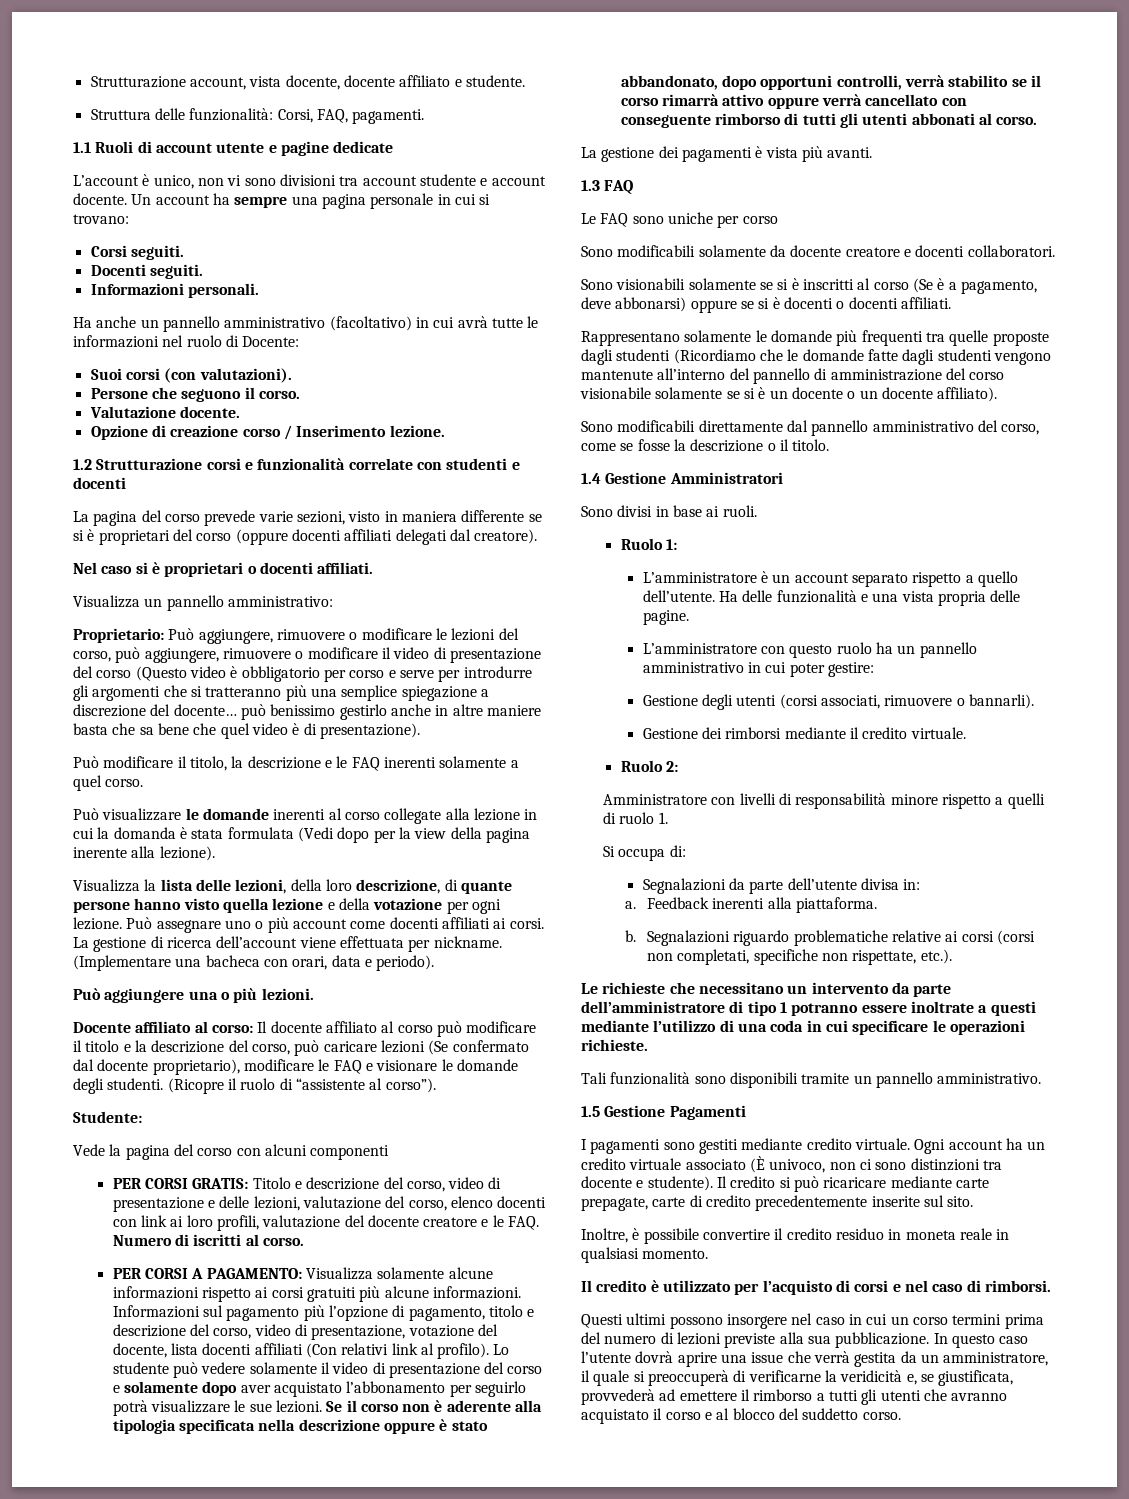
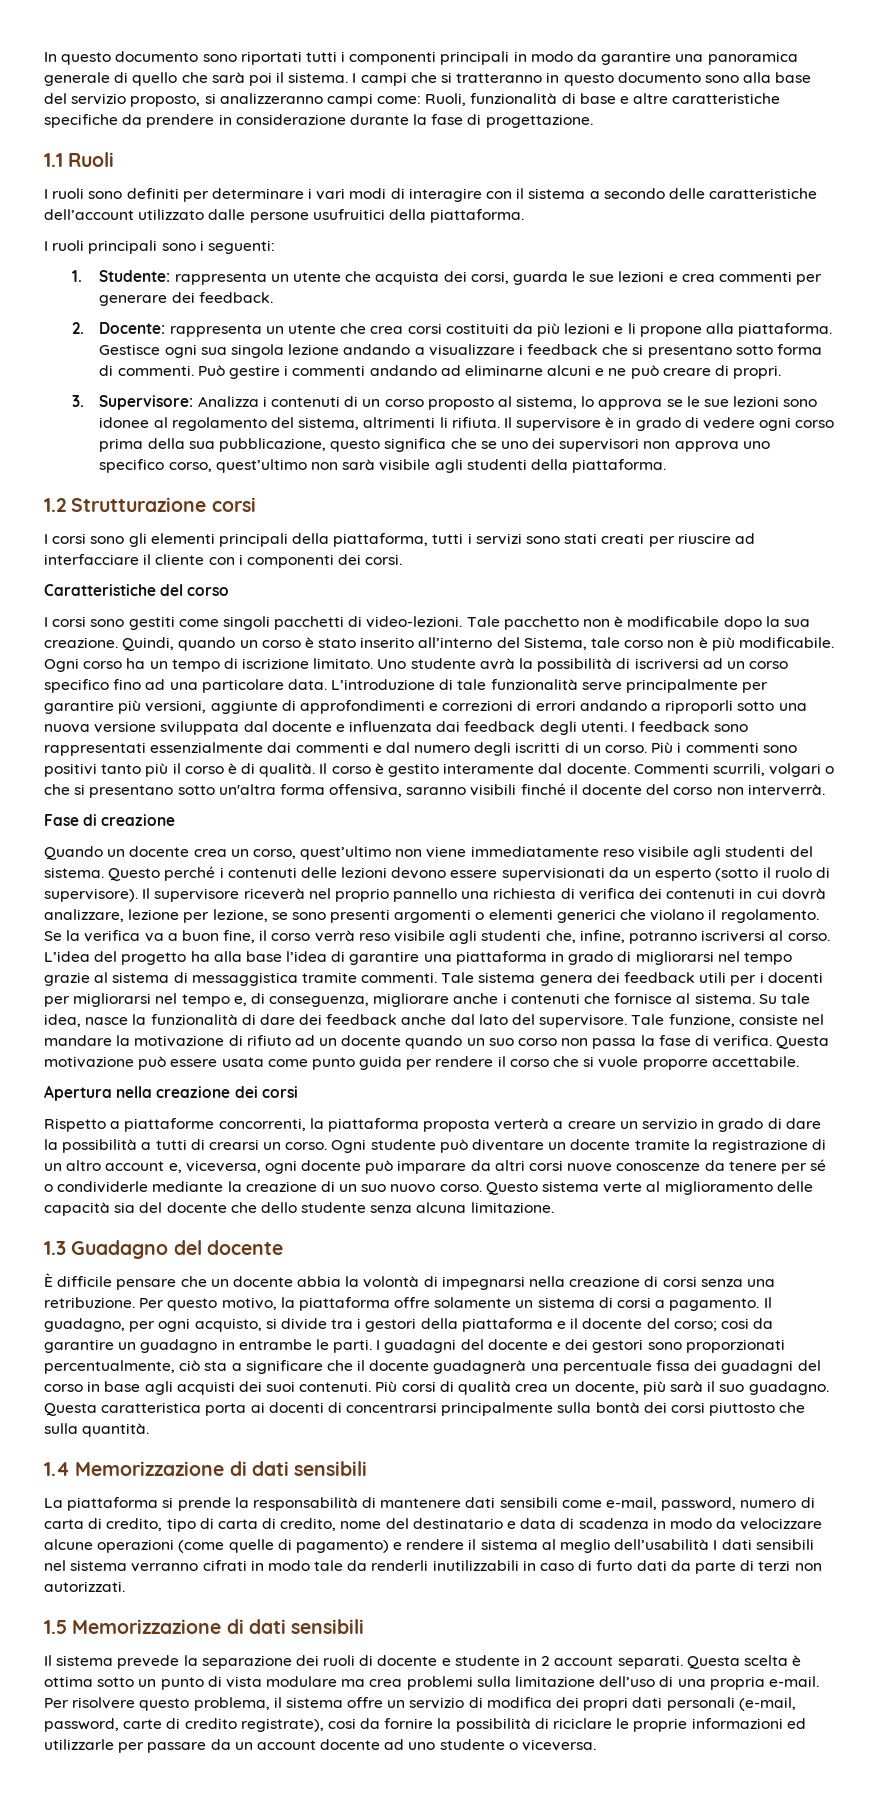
[90,75,525,90] [90,108,425,124] [73,141,394,156] [73,174,546,189] [73,193,491,209] [73,214,129,224] [90,245,184,260] [90,264,203,279] [90,283,259,298] [73,316,539,332] [73,335,300,348] [90,368,292,383] [90,387,300,402] [89,406,240,418] [90,425,445,440] [73,458,520,470] [73,477,126,489] [73,510,542,526] [73,529,538,545] [73,562,374,577] [73,595,333,611] [73,628,519,644] [73,647,541,663] [73,666,532,682] [73,685,489,701] [73,704,541,720] [73,723,420,739] [73,756,519,771] [73,775,144,791] [73,808,538,824] [73,827,530,843] [73,846,215,861] [73,879,512,894] [73,898,501,914] [73,917,544,933] [73,936,502,952] [73,955,435,971] [73,988,314,1003] [73,1021,537,1037] [73,1040,529,1056] [73,1059,518,1075] [73,1078,436,1094] [73,1111,142,1123] [73,1144,390,1160] [112,1177,502,1192] [112,1196,547,1212] [112,1215,540,1231] [112,1234,304,1246] [112,1267,493,1280] [112,1286,521,1302] [112,1305,535,1321] [112,1324,498,1340] [112,1343,510,1359] [112,1362,543,1378] [112,1381,526,1397] [112,1400,543,1416] [112,1419,488,1434] [620,75,1041,90] [620,94,967,109] [620,113,1038,128] [581,146,873,162] [581,180,634,194] [581,212,778,228] [581,245,1055,257] [581,278,1037,294] [581,297,951,313] [581,330,1049,346] [581,349,1051,365] [581,368,1005,384] [580,387,998,402] [581,420,1040,436] [581,439,830,452] [581,472,783,484] [581,505,757,517] [620,538,677,550] [642,571,1018,587] [642,590,1021,606] [642,610,689,625] [642,642,977,658] [642,662,874,677] [642,694,1034,710] [642,727,966,739] [620,760,678,772] [602,793,1045,809] [602,812,668,824] [602,845,686,861] [642,878,921,894] [624,897,877,913] [624,930,1035,946] [646,949,952,965] [581,982,952,997] [581,1001,1036,1016] [581,1020,1025,1035] [581,1039,648,1051] [581,1072,1042,1088] [581,1105,746,1120] [581,1138,1046,1154] [581,1156,1002,1173] [581,1176,989,1192] [581,1195,974,1211] [581,1228,1010,1244] [581,1247,709,1263] [581,1280,1051,1295] [581,1313,1044,1329] [581,1332,1029,1348] [581,1351,1049,1367] [581,1370,1014,1386] [581,1389,1008,1405] [581,1408,901,1424] Strutturazione account, vista docente, docente affiliato e studente. // Struttura delle funzionalità: Corsi, FAQ, pagamenti. // 1.1 Ruoli di account utente e pagine dedicate // L’account è unico, non vi sono divisioni tra account studente e account docente. Un account ha sempre una pagina personale in cui si trovano: // Corsi seguiti. // Docenti seguiti. // Informazioni personali. // Ha anche un pannello amministrativo (facoltativo) in cui avrà tutte le informazioni nel ruolo di Docente: // Suoi corsi (con valutazioni). // Persone che seguono il corso. // Valutazione docente. // Opzione di creazione corso / Inserimento lezione. // 1.2 Strutturazione corsi e funzionalità correlate con studenti e docenti // La pagina del corso prevede varie sezioni, visto in maniera differente se si è proprietari del corso (oppure docenti affiliati delegati dal creatore). // Nel caso si è proprietari o docenti affiliati. // Visualizza un pannello amministrativo: // Proprietario: Può aggiungere, rimuovere o modificare le lezioni del corso, può aggiungere, rimuovere o modificare il video di presentazione del corso (Questo video è obbligatorio per corso e serve per introdurre gli argomenti che si tratteranno più una semplice spiegazione a discrezione del docente… può benissimo gestirlo anche in altre maniere basta che sa bene che quel video è di presentazione). // Può modificare il titolo, la descrizione e le FAQ inerenti solamente a quel corso. // Può visualizzare le domande inerenti al corso collegate alla lezione in cui la domanda è stata formulata (Vedi dopo per la view della pagina inerente alla lezione). // Visualizza la lista delle lezioni, della loro descrizione, di quante persone hanno visto quella lezione e della votazione per ogni lezione. Può assegnare uno o più account come docenti affiliati ai corsi. La gestione di ricerca dell’account viene effettuata per nickname. (Implementare una bacheca con orari, data e periodo). // Può aggiungere una o più lezioni. // Docente affiliato al corso: Il docente affiliato al corso può modificare il titolo e la descrizione del corso, può caricare lezioni (Se confermato dal docente proprietario), modificare le FAQ e visionare le domande degli studenti. (Ricopre il ruolo di “assistente al corso”). // Studente: // Vede la pagina del corso con alcuni componenti // PER CORSI GRATIS: Titolo e descrizione del corso, video di presentazione e delle lezioni, valutazione del corso, elenco docenti con link ai loro profili, valutazione del docente creatore e le FAQ. Numero di iscritti al corso. // PER CORSI A PAGAMENTO: Visualizza solamente alcune informazioni rispetto ai corsi gratuiti più alcune informazioni. Informazioni sul pagamento più l’opzione di pagamento, titolo e descrizione del corso, video di presentazione, votazione del docente, lista docenti affiliati (Con relativi link al profilo). Lo studente può vedere solamente il video di presentazione del corso e solamente dopo aver acquistato l’abbonamento per seguirlo potrà visualizzare le sue lezioni. Se il corso non è aderente alla tipologia specificata nella descrizione oppure è stato abbandonato, dopo opportuni controlli, verrà stabilito se il corso rimarrà attivo oppure verrà cancellato con conseguente rimborso di tutti gli utenti abbonati al corso. // La gestione dei pagamenti è vista più avanti. // 1.3 FAQ // Le FAQ sono uniche per corso // Sono modificabili solamente da docente creatore e docenti collaboratori. // Sono visionabili solamente se si è inscritti al corso (Se è a pagamento, deve abbonarsi) oppure se si è docenti o docenti affiliati. // Rappresentano solamente le domande più frequenti tra quelle proposte dagli studenti (Ricordiamo che le domande fatte dagli studenti vengono mantenute all’interno del pannello di amministrazione del corso visionabile solamente se si è un docente o un docente affiliato). // Sono modificabili direttamente dal pannello amministrativo del corso, come se fosse la descrizione o il titolo. // 1.4 Gestione Amministratori // Sono divisi in base ai ruoli. // Ruolo 1: // L’amministratore è un account separato rispetto a quello dell’utente. Ha delle funzionalità e una vista propria delle pagine. // L’amministratore con questo ruolo ha un pannello amministrativo in cui poter gestire: // Gestione degli utenti (corsi associati, rimuovere o bannarli). // Gestione dei rimborsi mediante il credito virtuale. // Ruolo 2: // Amministratore con livelli di responsabilità minore rispetto a quelli di ruolo 1. // Si occupa di: // Segnalazioni da parte dell’utente divisa in: // a. Feedback inerenti alla piattaforma. // b. Segnalazioni riguardo problematiche relative ai corsi (corsi non completati, specifiche non rispettate, etc.). // Le richieste che necessitano un intervento da parte dell’amministratore di tipo 1 potranno essere inoltrate a questi mediante l’utilizzo di una coda in cui specificare le operazioni richieste. // Tali funzionalità sono disponibili tramite un pannello amministrativo. // 1.5 Gestione Pagamenti // I pagamenti sono gestiti mediante credito virtuale. Ogni account ha un credito virtuale associato (È univoco, non ci sono distinzioni tra docente e studente). Il credito si può ricaricare mediante carte prepagate, carte di credito precedentemente inserite sul sito. // Inoltre, è possibile convertire il credito residuo in moneta reale in qualsiasi momento. // Il credito è utilizzato per l’acquisto di corsi e nel caso di rimborsi. // Questi ultimi possono insorgere nel caso in cui un corso termini prima del numero di lezioni previste alla sua pubblicazione. In questo caso l’utente dovrà aprire una issue che verrà gestita da un amministratore, il quale si preoccuperà di verificarne la veridicità e, se giustificata, provvederà ad emettere il rimborso a tutti gli utenti che avranno acquistato il corso e al blocco del suddetto corso. -> [44,51,798,65] [44,72,812,86] [44,93,781,107] [44,114,593,128] [44,152,115,167] [44,188,818,202] [44,209,525,223] [44,240,275,254] [71,270,823,285] [99,292,273,306] [71,322,833,337] [99,344,822,358] [99,365,782,379] [71,395,818,410] [99,417,835,431] [99,438,770,452] [99,459,667,473] [44,497,256,512] [44,533,755,547] [44,554,403,568] [44,584,230,596] [44,616,810,630] [44,637,834,651] [44,658,789,672] [44,679,769,693] [44,700,807,714] [44,721,749,735] [44,742,797,756] [44,763,835,777] [44,783,825,798] [44,814,176,826] [44,846,813,860] [44,866,830,881] [44,888,826,902] [44,909,819,923] [44,930,830,944] [44,951,792,965] [44,972,823,986] [44,993,810,1007] [44,1014,824,1028] [44,1035,830,1049] [44,1056,799,1070] [44,1085,298,1101] [44,1118,821,1132] [44,1139,827,1153] [44,1159,827,1174] [44,1181,813,1195] [44,1202,554,1216] [44,1240,283,1259] [44,1273,775,1290] [44,1297,772,1311] [44,1318,774,1332] [44,1339,785,1353] [44,1360,821,1374] [44,1381,829,1395] [44,1402,806,1416] [44,1423,150,1437] [44,1461,368,1476] [44,1497,815,1511] [44,1518,823,1532] [44,1539,814,1553] [44,1560,822,1574] [44,1581,125,1592] [44,1619,365,1634] [44,1655,802,1669] [44,1676,819,1690] [44,1697,796,1711] [44,1718,806,1732] [44,1739,597,1753] In questo documento sono riportati tutti i componenti principali in modo da garantire una panoramica generale di quello che sarà poi il sistema. I campi che si tratteranno in questo documento sono alla base del servizio proposto, si analizzeranno campi come: Ruoli, funzionalità di base e altre caratteristiche specifiche da prendere in considerazione durante la fase di progettazione. // 1.1 Ruoli // I ruoli sono definiti per determinare i vari modi di interagire con il sistema a secondo delle caratteristiche dell’account utilizzato dalle persone usufruitici della piattaforma. // I ruoli principali sono i seguenti: // 1. Studente: rappresenta un utente che acquista dei corsi, guarda le sue lezioni e crea commenti per generare dei feedback. // 2. Docente: rappresenta un utente che crea corsi costituiti da più lezioni e li propone alla piattaforma. Gestisce ogni sua singola lezione andando a visualizzare i feedback che si presentano sotto forma di commenti. Può gestire i commenti andando ad eliminarne alcuni e ne può creare di propri. // 3. Supervisore: Analizza i contenuti di un corso proposto al sistema, lo approva se le sue lezioni sono idonee al regolamento del sistema, altrimenti li rifiuta. Il supervisore è in grado di vedere ogni corso prima della sua pubblicazione, questo significa che se uno dei supervisori non approva uno specifico corso, quest’ultimo non sarà visibile agli studenti della piattaforma. // 1.2 Strutturazione corsi // I corsi sono gli elementi principali della piattaforma, tutti i servizi sono stati creati per riuscire ad interfacciare il cliente con i componenti dei corsi. // Caratteristiche del corso // I corsi sono gestiti come singoli pacchetti di video-lezioni. Tale pacchetto non è modificabile dopo la sua creazione. Quindi, quando un corso è stato inserito all’interno del Sistema, tale corso non è più modificabile. Ogni corso ha un tempo di iscrizione limitato. Uno studente avrà la possibilità di iscriversi ad un corso specifico fino ad una particolare data. L’introduzione di tale funzionalità serve principalmente per garantire più versioni, aggiunte di approfondimenti e correzioni di errori andando a riproporli sotto una nuova versione sviluppata dal docente e influenzata dai feedback degli utenti. I feedback sono rappresentati essenzialmente dai commenti e dal numero degli iscritti di un corso. Più i commenti sono positivi tanto più il corso è di qualità. Il corso è gestito interamente dal docente. Commenti scurrili, volgari o che si presentano sotto un'altra forma offensiva, saranno visibili finché il docente del corso non interverrà. // Fase di creazione // Quando un docente crea un corso, quest’ultimo non viene immediatamente reso visibile agli studenti del sistema. Questo perché i contenuti delle lezioni devono essere supervisionati da un esperto (sotto il ruolo di supervisore). Il supervisore riceverà nel proprio pannello una richiesta di verifica dei contenuti in cui dovrà analizzare, lezione per lezione, se sono presenti argomenti o elementi generici che violano il regolamento. Se la verifica va a buon fine, il corso verrà reso visibile agli studenti che, infine, potranno iscriversi al corso. L’idea del progetto ha alla base l’idea di garantire una piattaforma in grado di migliorarsi nel tempo grazie al sistema di messaggistica tramite commenti. Tale sistema genera dei feedback utili per i docenti per migliorarsi nel tempo e, di conseguenza, migliorare anche i contenuti che fornisce al sistema. Su tale idea, nasce la funzionalità di dare dei feedback anche dal lato del supervisore. Tale funzione, consiste nel mandare la motivazione di rifiuto ad un docente quando un suo corso non passa la fase di verifica. Questa motivazione può essere usata come punto guida per rendere il corso che si vuole proporre accettabile. // Apertura nella creazione dei corsi // Rispetto a piattaforme concorrenti, la piattaforma proposta verterà a creare un servizio in grado di dare la possibilità a tutti di crearsi un corso. Ogni studente può diventare un docente tramite la registrazione di un altro account e, viceversa, ogni docente può imparare da altri corsi nuove conoscenze da tenere per sé o condividerle mediante la creazione di un suo nuovo corso. Questo sistema verte al miglioramento delle capacità sia del docente che dello studente senza alcuna limitazione. // 1.3 Guadagno del docente // È difficile pensare che un docente abbia la volontà di impegnarsi nella creazione di corsi senza una retribuzione. Per questo motivo, la piattaforma offre solamente un sistema di corsi a pagamento. Il guadagno, per ogni acquisto, si divide tra i gestori della piattaforma e il docente del corso; cosi da garantire un guadagno in entrambe le parti. I guadagni del docente e dei gestori sono proporzionati percentualmente, ciò sta a significare che il docente guadagnerà una percentuale fissa dei guadagni del corso in base agli acquisti dei suoi contenuti. Più corsi di qualità crea un docente, più sarà il suo guadagno. Questa caratteristica porta ai docenti di concentrarsi principalmente sulla bontà dei corsi piuttosto che sulla quantità. // 1.4 Memorizzazione di dati sensibili // La piattaforma si prende la responsabilità di mantenere dati sensibili come e-mail, password, numero di carta di credito, tipo di carta di credito, nome del destinatario e data di scadenza in modo da velocizzare alcune operazioni (come quelle di pagamento) e rendere il sistema al meglio dell’usabilità I dati sensibili nel sistema verranno cifrati in modo tale da renderli inutilizzabili in caso di furto dati da parte di terzi non autorizzati. // 1.5 Memorizzazione di dati sensibili // Il sistema prevede la separazione dei ruoli di docente e studente in 2 account separati. Questa scelta è ottima sotto un punto di vista modulare ma crea problemi sulla limitazione dell’uso di una propria e-mail. Per risolvere questo problema, il sistema offre un servizio di modifica dei propri dati personali (e-mail, password, carte di credito registrate), cosi da fornire la possibilità di riciclare le proprie informazioni ed utilizzarle per passare da un account docente ad uno studente o viceversa.

